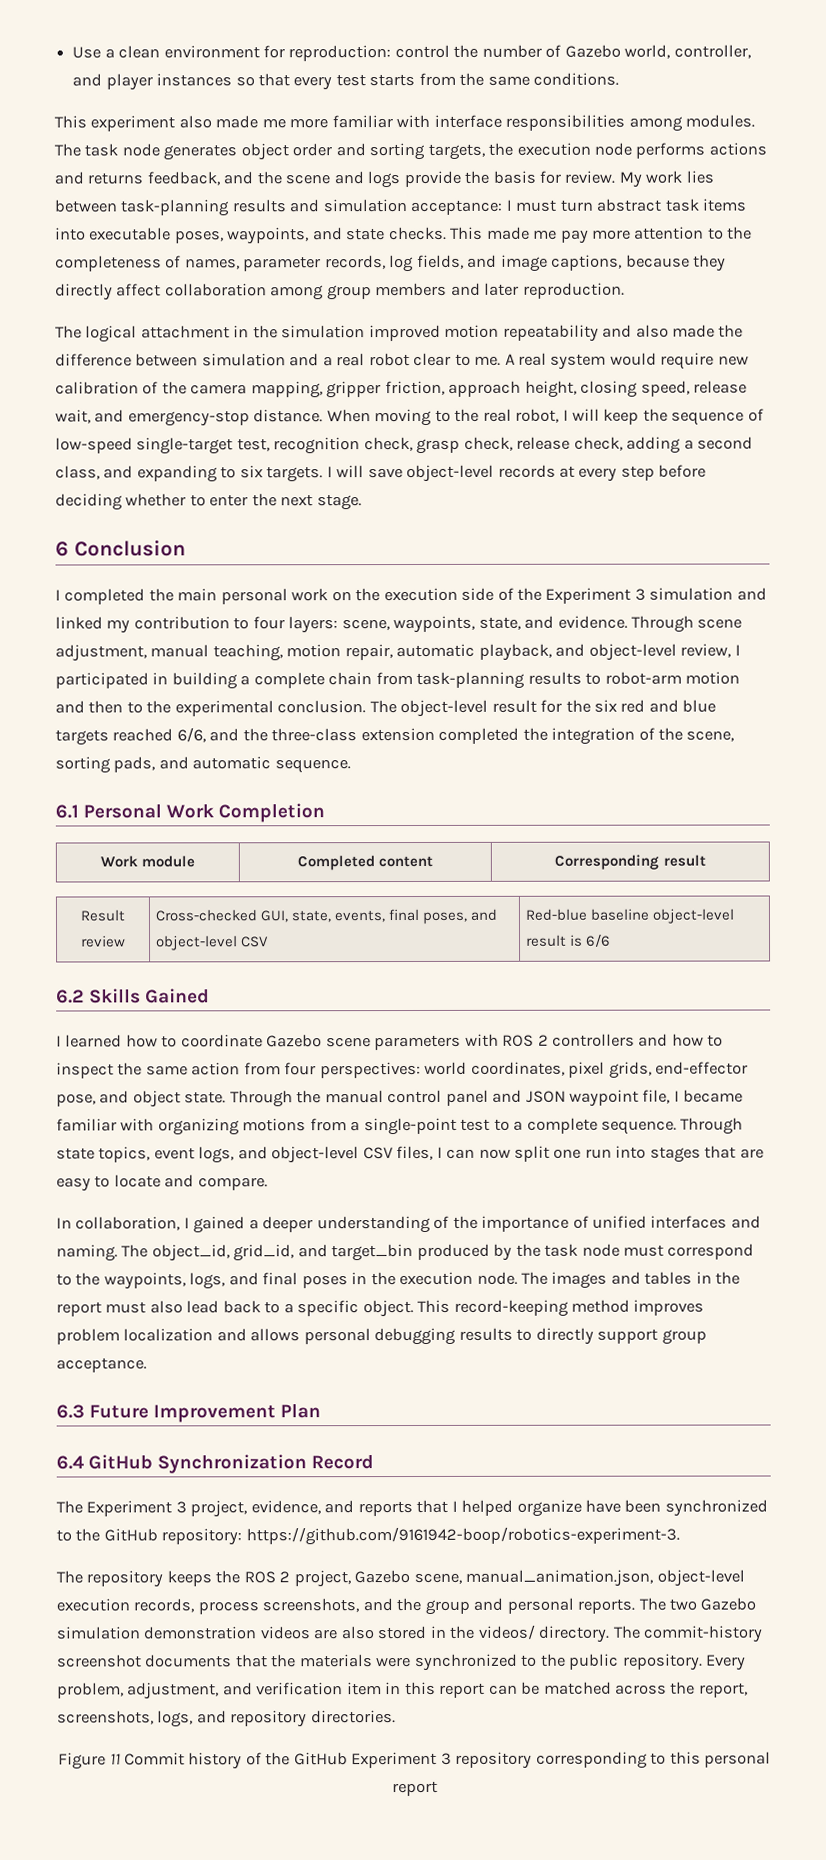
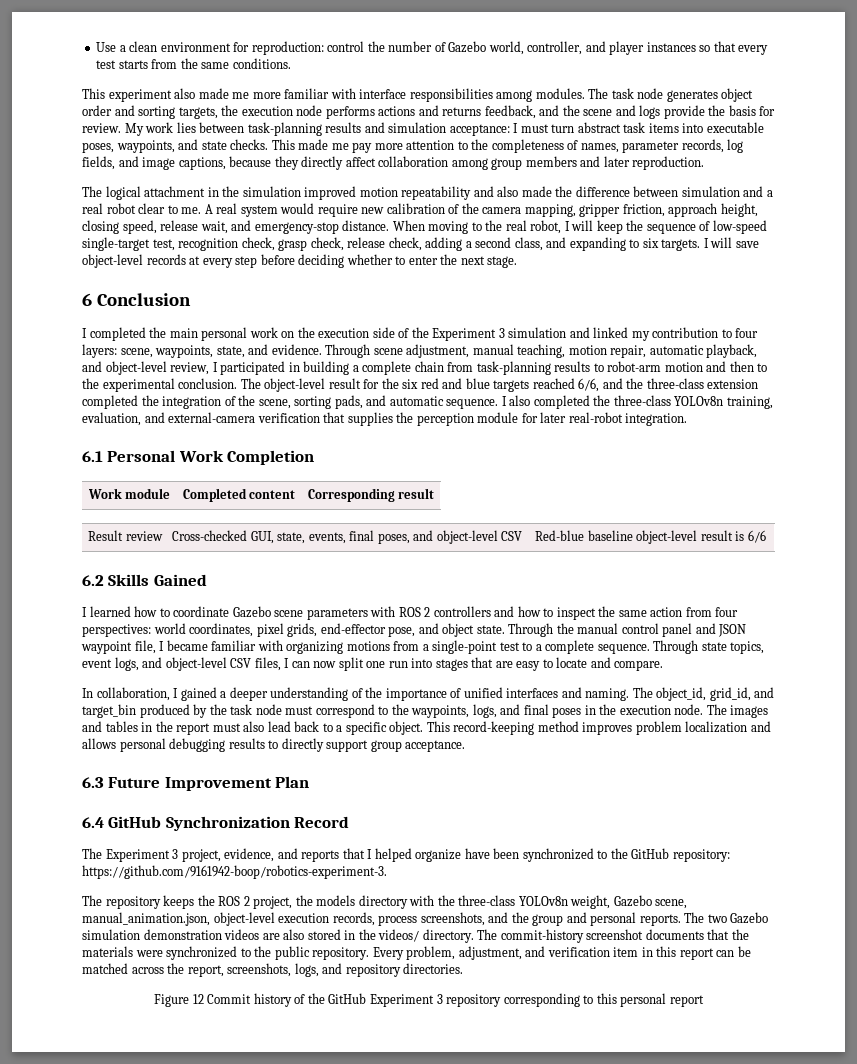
(351, 766) none -> [501,395,773,409] [82,412,688,426] I also completed the three-class YOLOv8n training, evaluation, and external-camera verification that supplies the perception module for later real-robot integration.
(351, 1579) none -> [295,895,611,909] the models directory with the three-class YOLOv8n weight,
[109,1753,121,1765] 11 -> [192,994,204,1004] 12

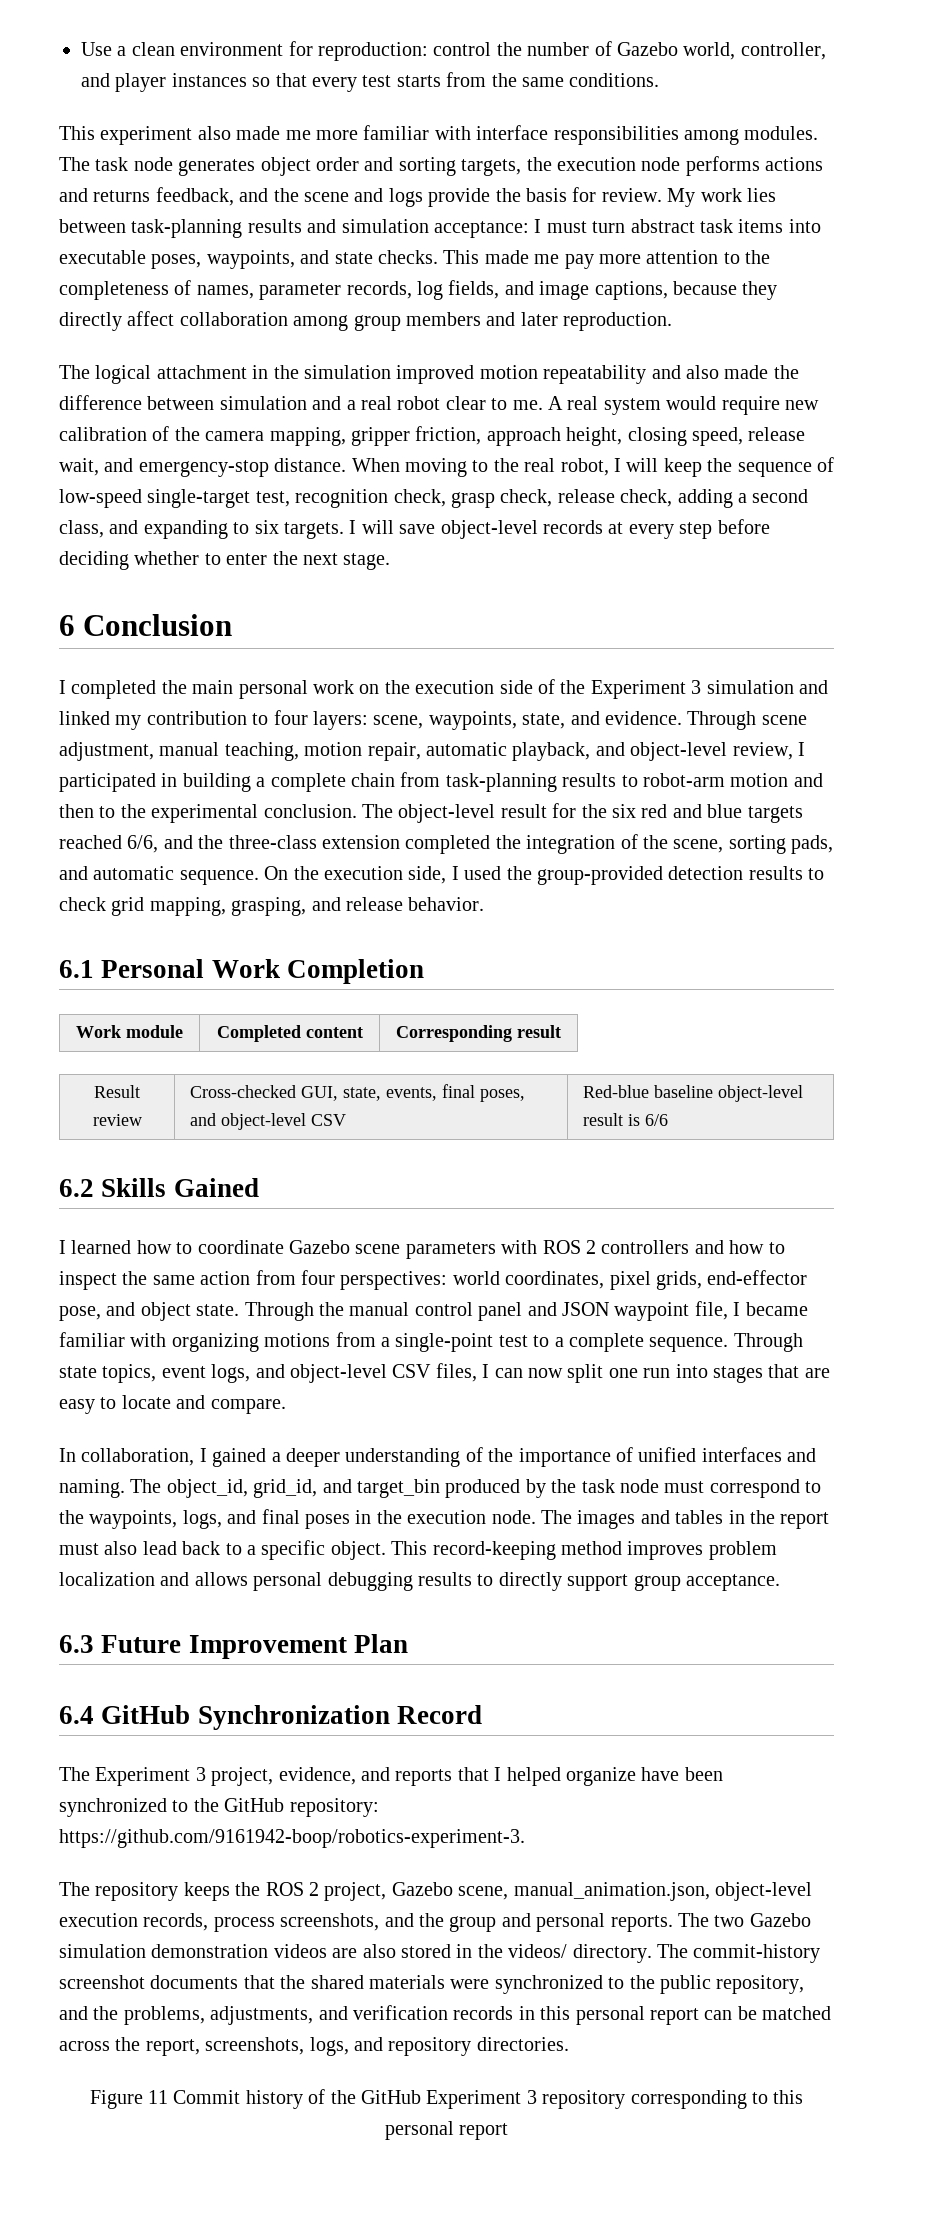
[501,395,773,409] [82,412,688,426] I also completed the three-class YOLOv8n training, evaluation, and external-camera verification that supplies the perception module for later real-robot integration. -> [264,866,825,885] [59,897,485,916] On the execution side, I used the group-provided detection results to check grid mapping, grasping, and release behavior.
[295,895,611,909] the models directory with the three-class YOLOv8n weight, -> (387, 1891) none
(749, 934) none -> [310,1975,364,1989] shared
[312,946,522,960] repository. Every problem, adjustment, -> [716,1975,805,1994] [59,2006,314,2025] repository, and the problems, adjustments,
[613,947,639,957] item -> [453,2006,514,2020] records
(677, 951) none -> [575,2006,645,2025] personal
[192,994,204,1004] 12 -> [147,2090,168,2104] 11

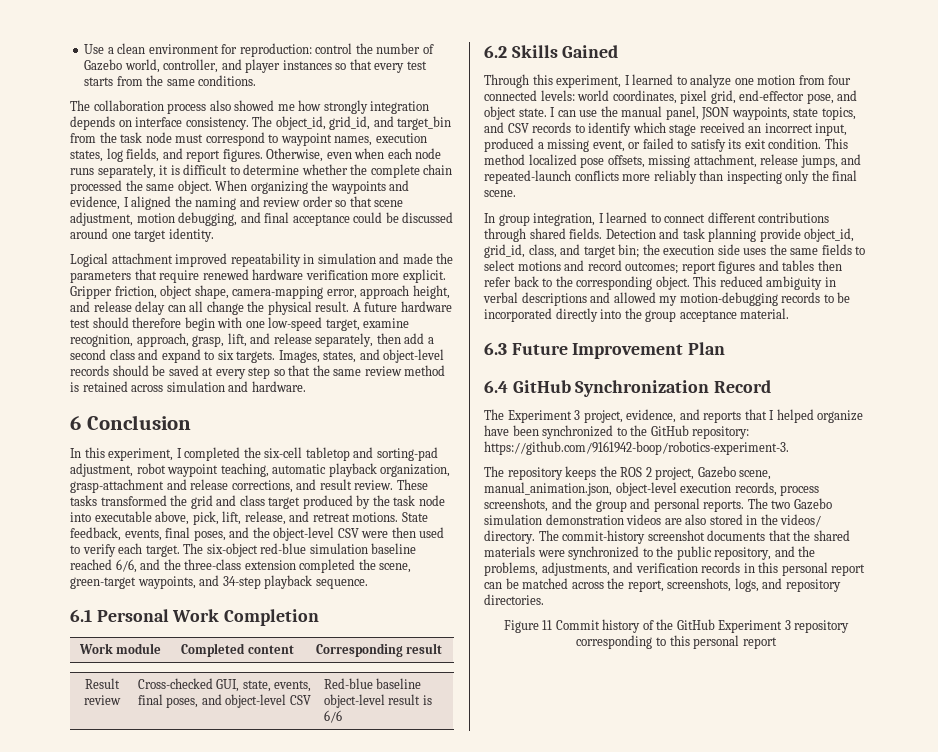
[59,125,819,145] [59,156,824,176] [59,187,776,207] [59,219,821,238] [59,250,771,269] [59,280,778,300] [59,311,673,331] [59,365,799,384] [59,395,819,415] [59,426,806,446] [59,457,834,477] [59,489,809,508] [59,519,770,539] [59,551,391,570] [59,614,233,636] [59,679,828,699] [59,710,807,730] [59,742,805,761] [59,772,823,792] [59,803,803,823] This experiment also made me more familiar with interface responsibilities among modules. The task node generates object order and sorting targets, the execution node performs actions and returns feedback, and the scene and logs provide the basis for review. My work lies between task-planning results and simulation acceptance: I must turn abstract task items into executable poses, waypoints, and state checks. This made me pay more attention to the completeness of names, parameter records, log fields, and image captions, because they directly affect collaboration among group members and later reproduction. // The logical attachment in the simulation improved motion repeatability and also made the difference between simulation and a real robot clear to me. A real system would require new calibration of the camera mapping, gripper friction, approach height, closing speed, release wait, and emergency-stop distance. When moving to the real robot, I will keep the sequence of low-speed single-target test, recognition check, grasp check, release check, adding a second class, and expanding to six targets. I will save object-level records at every step before deciding whether to enter the next stage. // 6 Conclusion // I completed the main personal work on the execution side of the Experiment 3 simulation and linked my contribution to four layers: scene, waypoints, state, and evidence. Through scene adjustment, manual teaching, motion repair, automatic playback, and object-level review, I participated in building a complete chain from task-planning results to robot-arm motion and then to the experimental conclusion. The object-level result for the six red and blue targets -> [70,100,430,114] [70,116,452,130] [70,132,427,146] [70,148,442,162] [70,164,453,178] [70,180,410,194] [70,196,404,210] [70,212,454,226] [70,228,214,242] [70,253,454,267] [70,269,446,283] [70,285,450,299] [70,301,452,315] [70,317,410,331] [70,333,434,347] [70,349,445,363] [70,365,446,379] [70,381,306,392] [70,415,191,430] [70,447,438,461] [70,463,451,477] [70,479,428,493] [70,495,445,509] [70,511,428,525] [70,527,445,541] [70,543,417,557] The collaboration process also showed me how strongly integration depends on interface consistency. The object_id, grid_id, and target_bin from the task node must correspond to waypoint names, execution states, log fields, and report figures. Otherwise, even when each node runs separately, it is difficult to determine whether the complete chain processed the same object. When organizing the waypoints and evidence, I aligned the naming and review order so that scene adjustment, motion debugging, and final acceptance could be discussed around one target identity. // Logical attachment improved repeatability in simulation and made the parameters that require renewed hardware verification more explicit. Gripper friction, object shape, camera-mapping error, approach height, and release delay can all change the physical result. A future hardware test should therefore begin with one low-speed target, examine recognition, approach, grasp, lift, and release separately, then add a second class and expand to six targets. Images, states, and object-level records should be saved at every step so that the same review method is retained across simulation and hardware. // 6 Conclusion // In this experiment, I completed the six-cell tabletop and sorting-pad adjustment, robot waypoint teaching, automatic playback organization, grasp-attachment and release corrections, and result review. These tasks transformed the grid and class target produced by the task node into executable above, pick, lift, release, and retreat motions. State feedback, events, final poses, and the object-level CSV were then used to verify each target. The six-object red-blue simulation baseline
[526,834,834,854] [59,866,825,885] [59,897,485,916] integration of the scene, sorting pads, and automatic sequence. On the execution side, I used the group-provided detection results to check grid mapping, grasping, and release behavior. -> [379,563,412,573] [70,575,368,589] scene, green-target waypoints, and 34-step playback sequence.
[59,1240,785,1259] [59,1270,448,1290] I learned how to coordinate Gazebo scene parameters with ROS 2 controllers and how to inspect the same action from four perspectives: -> [484,74,852,88] [484,90,575,101] Through this experiment, I learned to analyze one motion from four connected levels:
[655,1271,702,1290] grids, -> [710,90,736,104] grid,
[244,1301,808,1321] [59,1332,803,1352] [59,1363,830,1383] [59,1395,286,1414] [59,1447,817,1467] [59,1479,822,1498] [59,1509,830,1529] [59,1540,777,1560] [59,1572,780,1591] Through the manual control panel and JSON waypoint file, I became familiar with organizing motions from a single-point test to a complete sequence. Through state topics, event logs, and object-level CSV files, I can now split one run into stages that are easy to locate and compare. // In collaboration, I gained a deeper understanding of the importance of unified interfaces and naming. The object_id, grid_id, and target_bin produced by the task node must correspond to the waypoints, logs, and final poses in the execution node. The images and tables in the report must also lead back to a specific object. This record-keeping method improves problem localization and allows personal debugging results to directly support group acceptance. -> [550,106,856,120] [484,122,848,136] [484,138,848,152] [484,154,862,168] [484,170,858,184] [484,190,516,197] [484,212,830,226] [484,228,855,242] [484,244,866,258] [484,260,842,274] [484,276,836,290] [483,292,851,306] [484,308,790,322] I can use the manual panel, JSON waypoints, state topics, and CSV records to identify which stage received an incorrect input, produced a missing event, or failed to satisfy its exit condition. This method localized pose offsets, missing attachment, release jumps, and repeated-launch conflicts more reliably than inspecting only the final scene. // In group integration, I learned to connect different contributions through shared fields. Detection and task planning provide object_id, grid_id, class, and target bin; the execution side uses the same fields to select motions and record outcomes; report figures and tables then refer back to the corresponding object. This reduced ambiguity in verbal descriptions and allowed my motion-debugging records to be incorporated directly into the group acceptance material.

